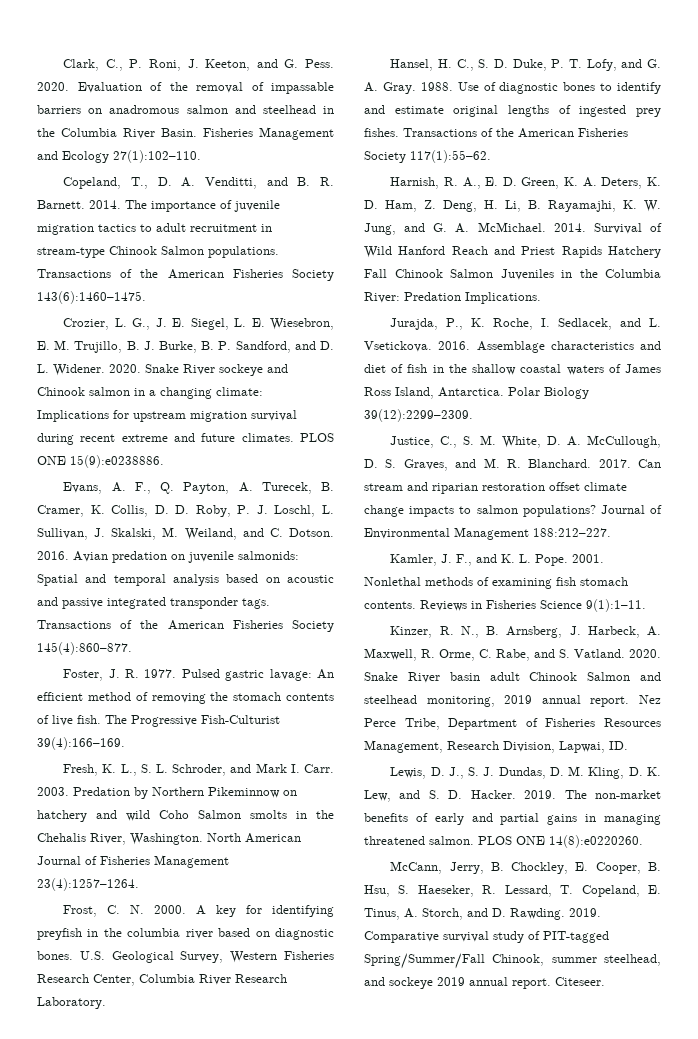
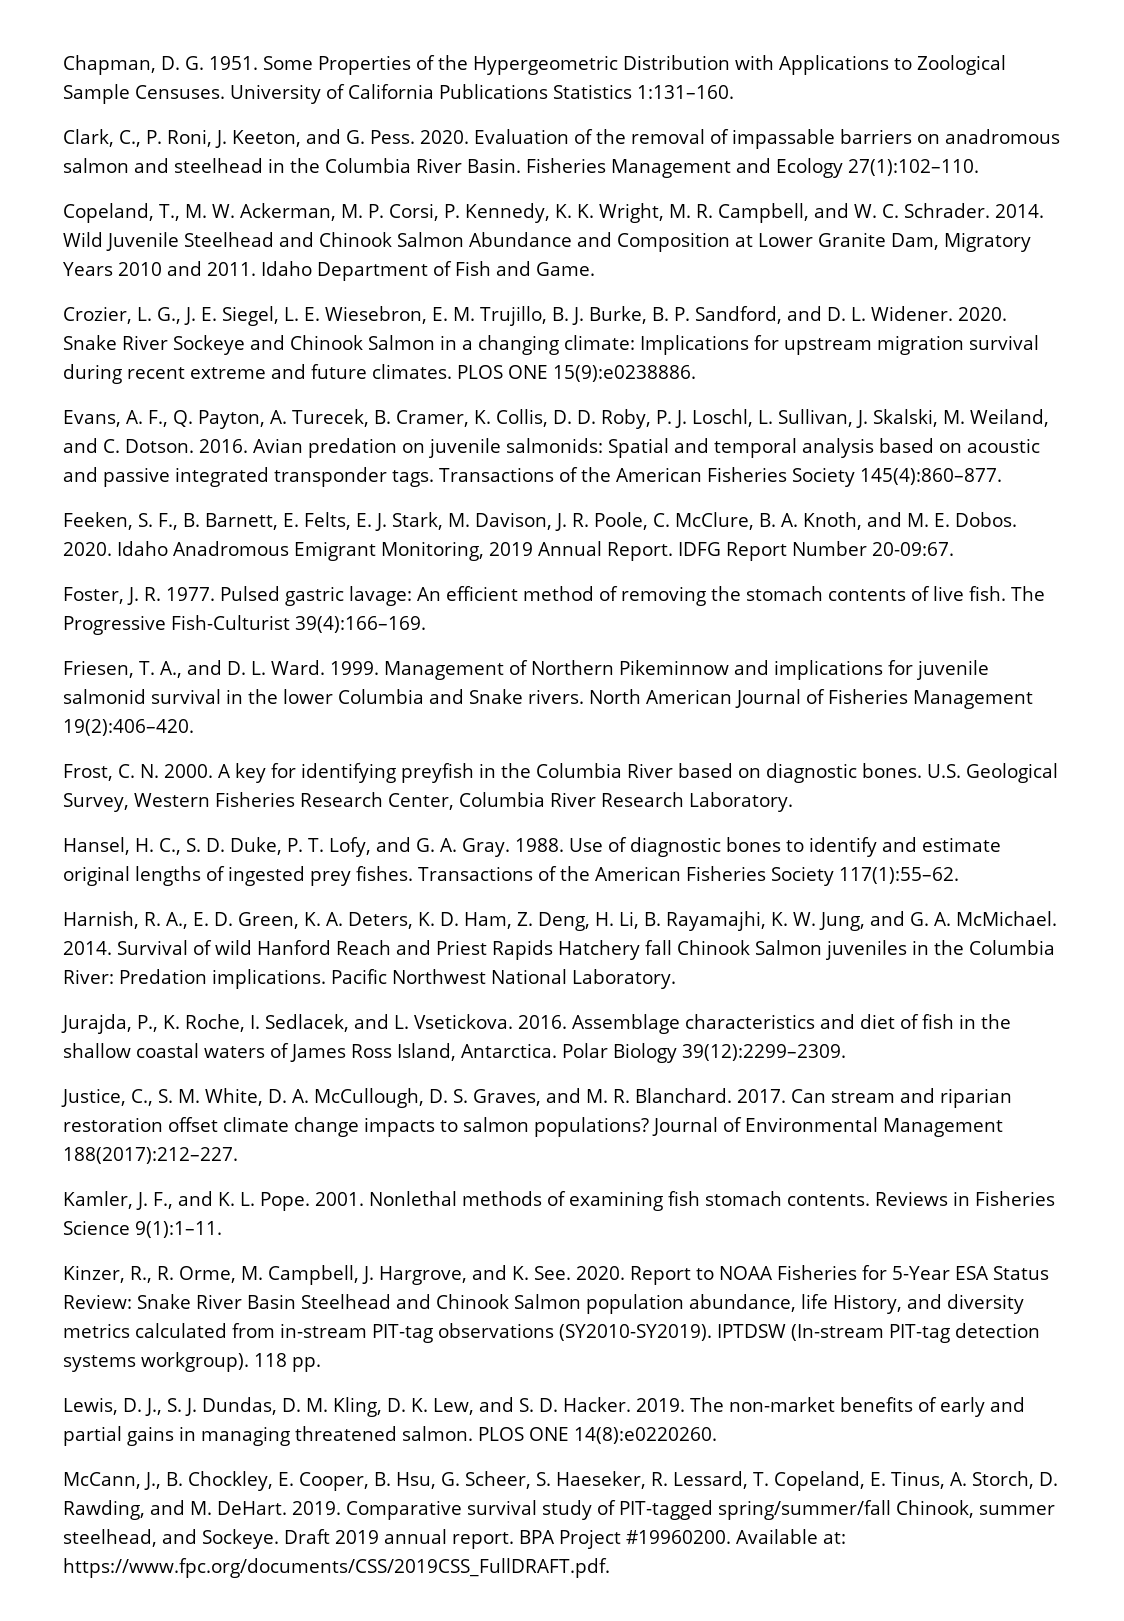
(63, 65) none -> [63,55,1006,75] [63,84,734,104] Chapman, D. G. 1951. Some Properties of the Hypergeometric Distribution with Applications to Zoological Sample Censuses. University of California Publications Statistics 1:131–160. //
[157,177,334,189] [37,200,280,212] [37,223,272,235] [37,246,279,258] [37,269,334,281] [37,291,146,304] D. A. Venditti, and B. R. Barnett. 2014. The importance of juvenile migration tactics to adult recruitment in stream-type Chinook Salmon populations. Transactions of the American Fisheries Society 143(6):1460–1475. -> [184,203,1044,223] [63,232,1031,252] [63,261,595,281] M. W. Ackerman, M. P. Corsi, P. Kennedy, K. K. Wright, M. R. Campbell, and W. C. Schrader. 2014. Wild Juvenile Steelhead and Chinook Salmon Abundance and Composition at Lower Granite Dam, Migratory Years 2010 and 2011. Idaho Department of Fish and Game.
[219,364,288,376] [37,387,130,396] sockeye and Chinook salmon -> [173,335,435,355] Sockeye and Chinook Salmon
(132, 648) none -> [63,512,1017,531] [63,541,954,561] // Feeken, S. F., B. Barnett, E. Felts, E. J. Stark, M. Davison, J. R. Poole, C. McClure, B. A. Knoth, and M. E. Dobos. 2020. Idaho Anadromous Emigrant Monitoring, 2019 Annual Report. IDFG Report Number 20-09:67.
[63,763,335,776] [37,787,297,799] [37,810,334,822] [37,833,203,845] Fresh, K. L., S. L. Schroder, and Mark I. Carr. 2003. Predation by Northern Pikeminnow on hatchery and wild Coho Salmon smolts in the Chehalis River, Washington. -> [63,660,989,680] [63,689,584,704] Friesen, T. A., and D. L. Ward. 1999. Management of Northern Pikeminnow and implications for juvenile salmonid survival in the lower Columbia and Snake rivers.
[37,878,139,891] 23(4):1257–1264. -> [63,719,194,736] 19(2):406–420.
[127,928,213,939] columbia river -> [536,763,673,778] Columbia River
[364,246,392,258] Wild -> [215,940,252,955] wild
[364,269,554,280] Fall Chinook Salmon Juveniles -> [645,940,907,960] fall Chinook Salmon juveniles
[465,292,541,304] Implications. -> [212,969,676,989] implications. Pacific Northwest National Laboratory.
[533,528,611,537] 188:212–227. -> [63,1147,238,1164] 188(2017):212–227.
[439,626,661,638] [364,648,661,661] [364,672,661,683] [364,695,661,707] [364,718,661,730] [364,740,628,753] R. N., B. Arnsberg, J. Harbeck, A. Maxwell, R. Orme, C. Rabe, and S. Vatland. 2020. Snake River basin adult Chinook Salmon and steelhead monitoring, 2019 annual report. Nez Perce Tribe, Department of Fisheries Resources Management, Research Division, Lapwai, ID. -> [130,1265,1049,1285] [63,1294,1024,1314] [63,1323,1040,1343] [63,1352,321,1372] R., R. Orme, M. Campbell, J. Hargrove, and K. See. 2020. Report to NOAA Fisheries for 5-Year ESA Status Review: Snake River Basin Steelhead and Chinook Salmon population abundance, life History, and diversity metrics calculated from in-stream PIT-tag observations (SY2010-SY2019). IPTDSW (In-stream PIT-tag detection systems workgroup). 118 pp.
[449,862,484,874] Jerry, -> [144,1472,161,1490] J.,
(390, 891) none -> [440,1471,531,1489] G. Scheer,
[467,908,565,920] and D. Rawding. -> [1038,1472,1058,1486] [63,1500,287,1520] D. Rawding, and M. DeHart.
[364,953,485,969] Spring/Summer/Fall -> [717,1500,891,1520] spring/summer/fall
[389,977,605,989] sockeye 2019 annual report. Citeseer. -> [202,1529,846,1549] [63,1558,610,1578] Sockeye. Draft 2019 annual report. BPA Project #19960200. Available at: https://www.fpc.org/documents/CSS/2019CSS_FullDRAFT.pdf.

